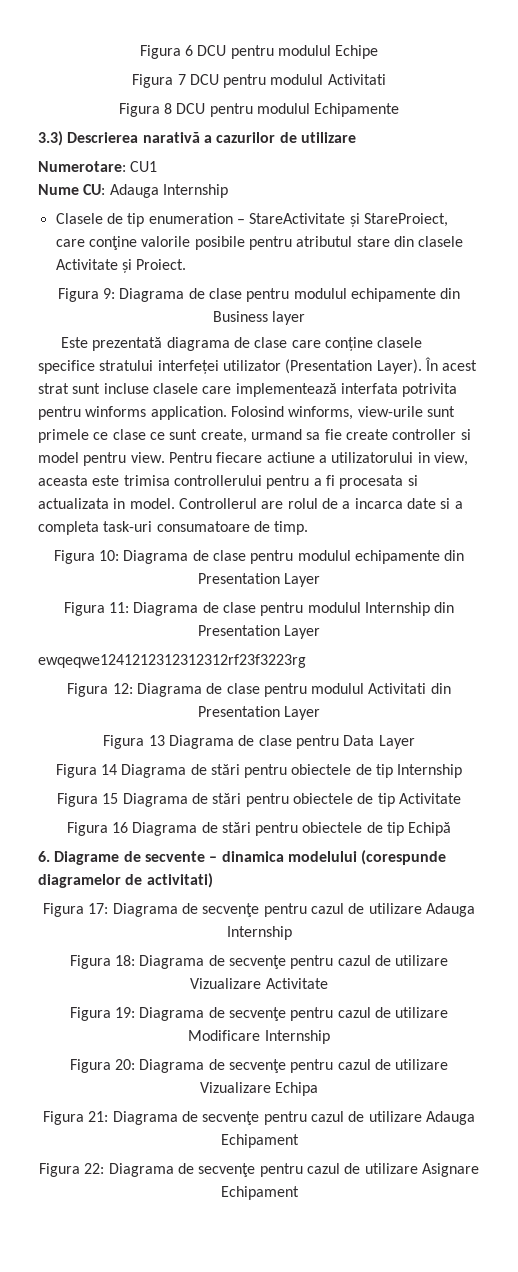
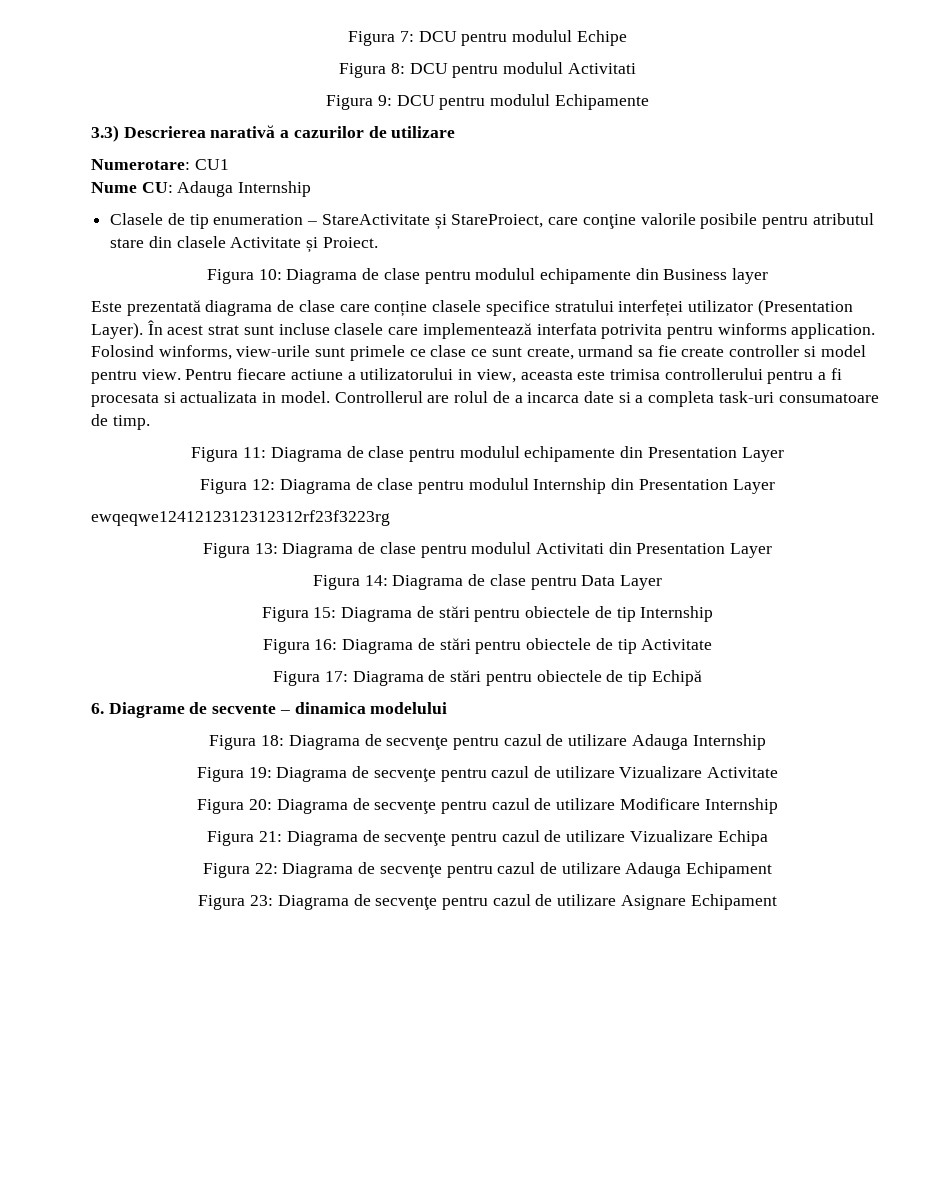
[139,45,194,59] Figura 6 -> [348,31,414,46] Figura 7:
[177,74,186,85] 7 -> [390,63,405,74] 8:
[164,103,173,114] 8 -> [377,95,392,106] 9:
[103,288,116,299] 9: -> [258,269,282,280] 10:
[99,550,120,561] 10: -> [243,447,267,458] 11:
[109,602,130,613] 11: -> [252,479,276,490] 12:
[112,683,133,694] 12: -> [254,543,278,554] 13:
[148,735,165,746] 13 -> [364,575,388,586] 14:
[100,764,117,775] 14 -> [313,607,337,618] 15:
[102,793,119,804] 15 -> [314,639,338,650] 16:
[111,822,128,833] 16 -> [324,671,348,682] 17:
[361,850,447,865] [38,873,213,888] [43,903,109,917] (corespunde diagramelor de activitati) // Figura 17: -> [209,735,285,750] // Figura 18:
[115,955,136,966] 18: -> [248,767,272,778] 19:
[115,1007,136,1018] 19: -> [249,799,273,810] 20:
[115,1059,136,1070] 20: -> [259,831,283,842] 21:
[88,1111,109,1122] 21: -> [254,863,278,874] 22:
[84,1163,105,1174] 22: -> [250,895,274,906] 23:

